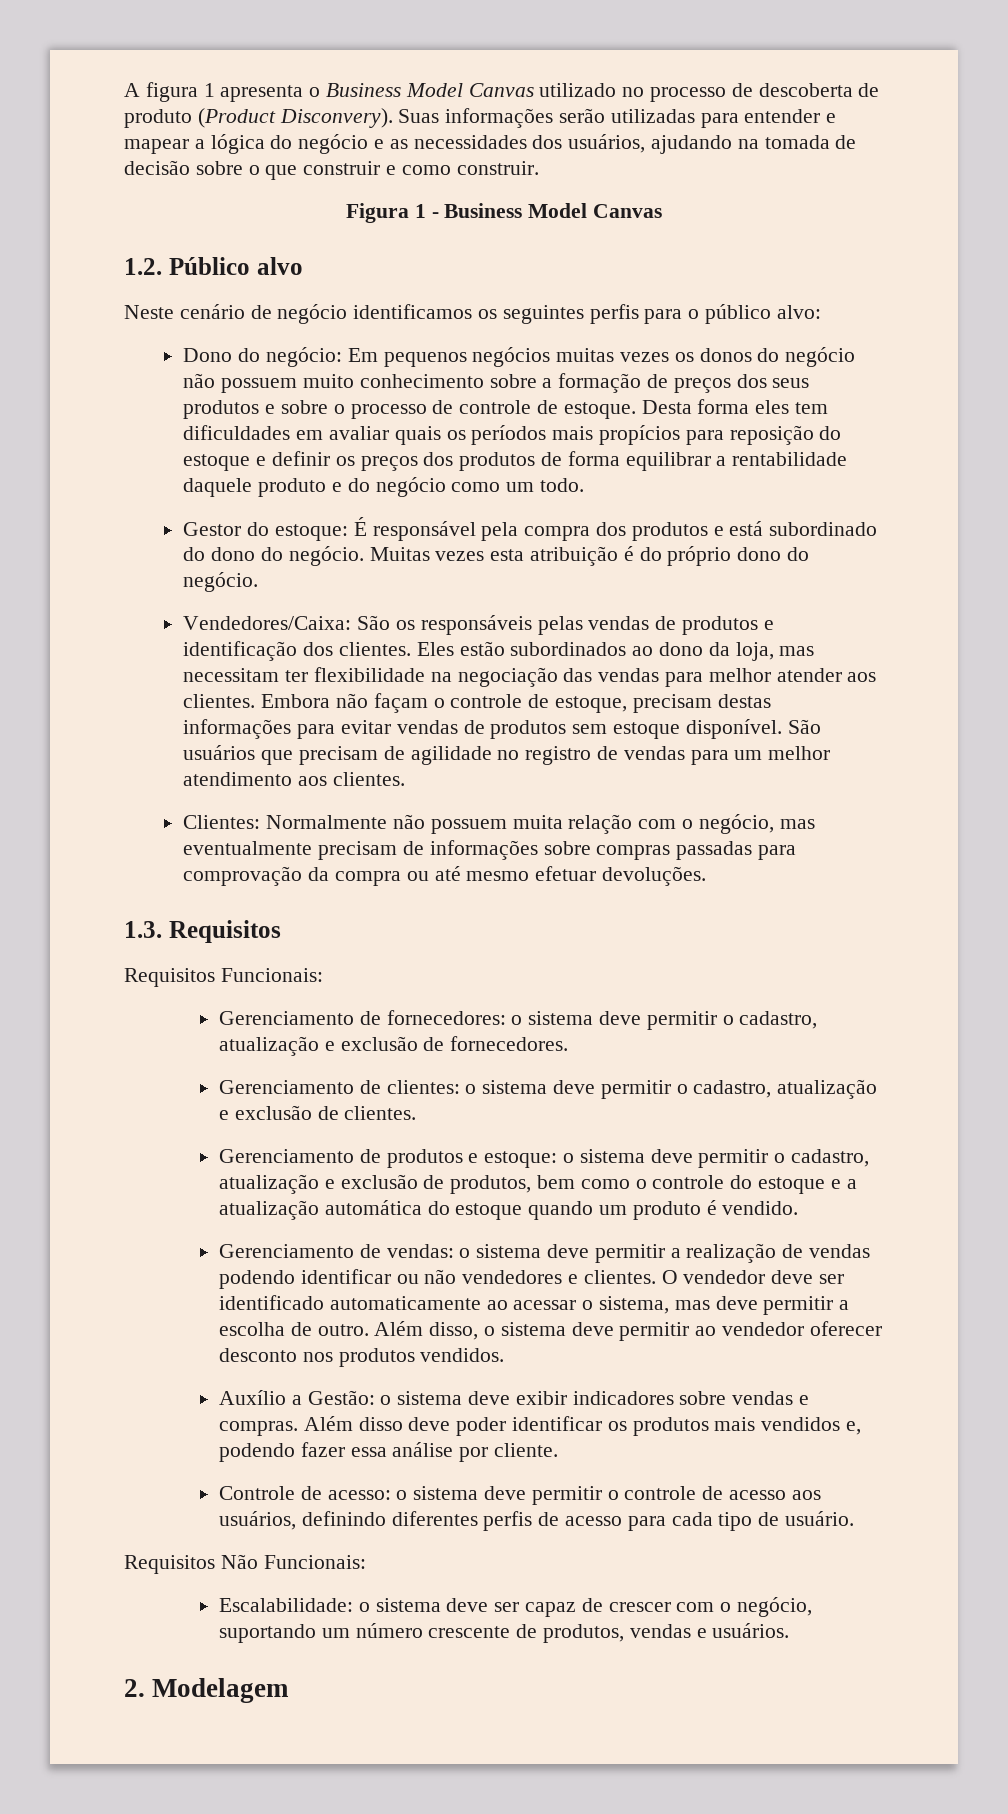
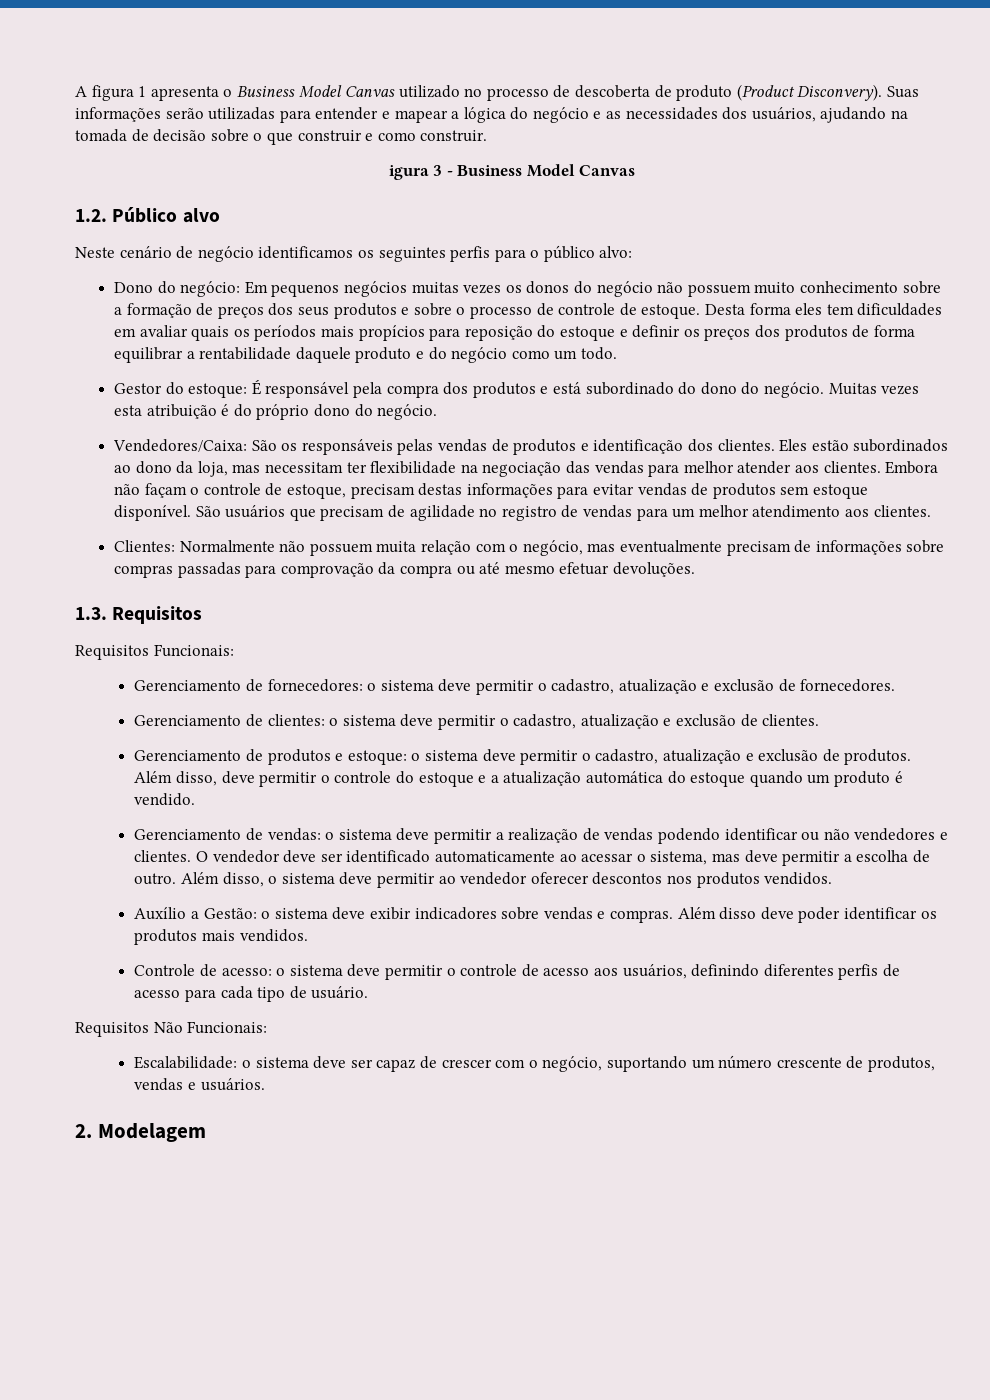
[345,203,426,223] Figura 1 -> [388,165,443,180] igura 3
[450,1175,630,1194] produtos, bem como -> [844,749,912,765] [134,771,318,787] produtos. Além disso, deve permitir
[218,1348,297,1362] desconto -> [592,872,663,885] descontos
[761,1417,861,1435] [218,1442,558,1462] vendidos e, podendo fazer essa análise por cliente. -> [239,929,308,942] vendidos.

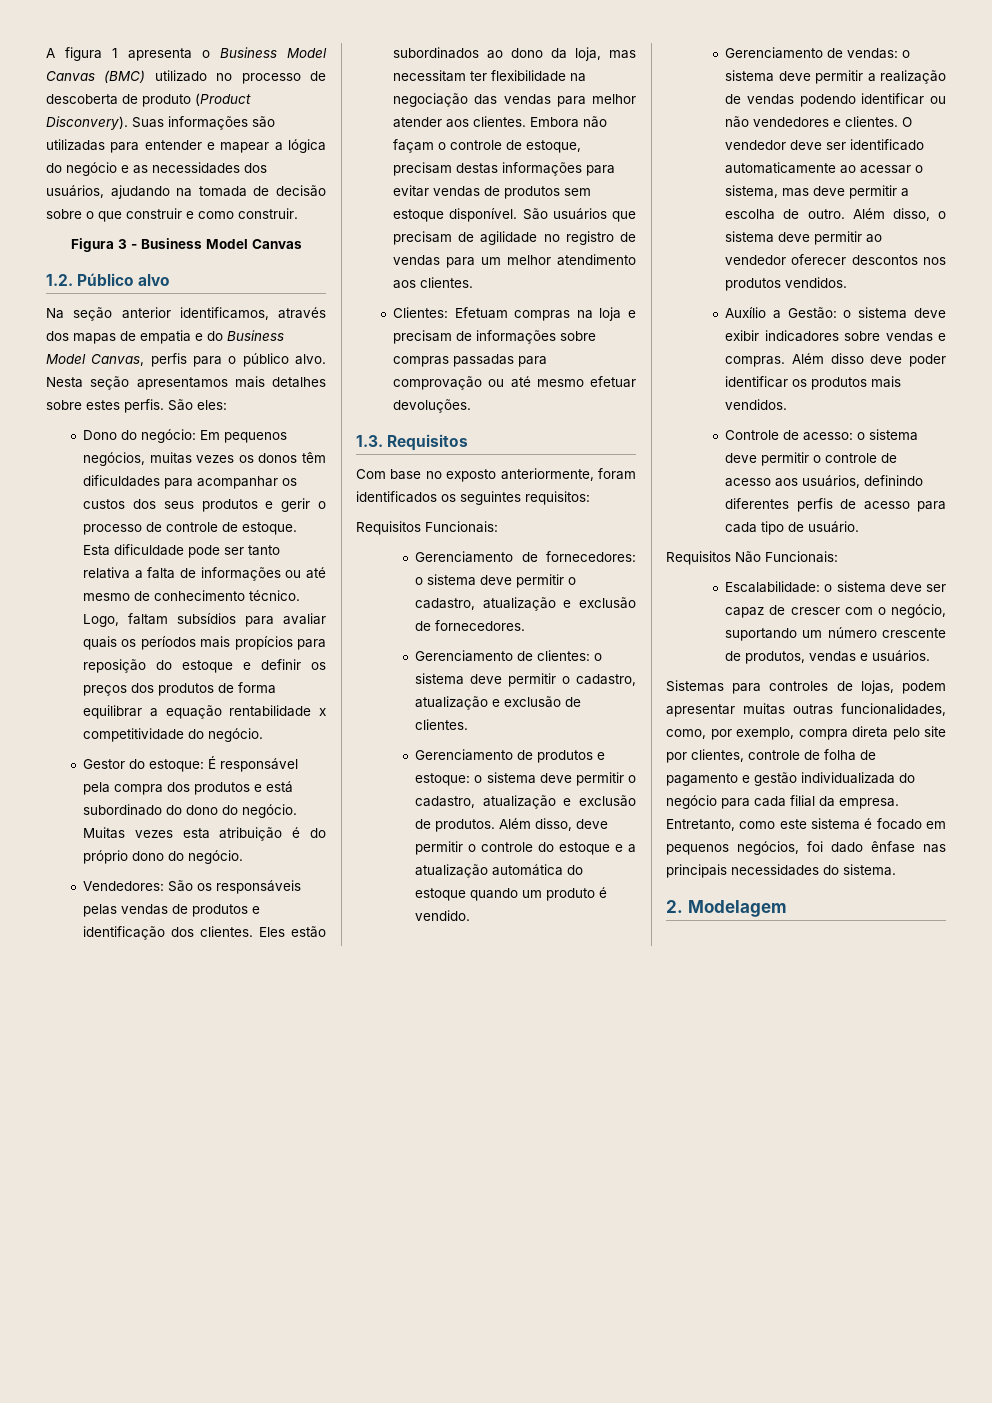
(396, 91) none -> [104,70,146,83] (BMC)
[165,108,204,119] serão -> [252,116,275,128] são
[388,165,429,180] igura -> [70,238,114,252] Figura
[75,245,633,262] Neste cenário de negócio identificamos os seguintes perfis para o público alvo: -> [46,307,326,321] [46,330,284,344] [46,353,327,367] [46,376,326,390] [46,399,227,413] Na seção anterior identificamos, através dos mapas de empatia e do Business Model Canvas, perfis para o público alvo. Nesta seção apresentamos mais detalhes sobre estes perfis. São eles:
[344,281,408,297] negócios -> [83,452,146,466] negócios,
[573,281,941,297] [114,303,264,319] do negócio não possuem muito conhecimento sobre a formação de preços -> [302,452,327,463] [83,475,298,489] [83,499,126,509] têm dificuldades para acompanhar os custos
[413,303,452,316] sobre -> [281,498,311,512] gerir
[704,303,943,316] [114,328,137,337] Desta forma eles tem dificuldades em -> [83,544,281,558] [83,567,326,581] [83,590,301,601] [83,613,275,627] Esta dificuldade pode ser tanto relativa a falta de informações ou até mesmo de conhecimento técnico. Logo, faltam subsídios para
[199,347,617,363] rentabilidade daquele produto e do negócio como um todo. -> [165,705,326,719] [83,728,264,742] equação rentabilidade x competitividade do negócio.
[113,439,248,452] Vendedores/Caixa: -> [83,881,165,891] Vendedores:
[179,540,722,556] Normalmente não possuem muita relação com o negócio, mas eventualmente -> [454,307,636,321] Efetuam compras na loja e
[378,562,453,578] da compra -> (483, 383) none
(203, 615) none -> [356,468,636,482] [356,491,590,505] // Com base no exposto anteriormente, foram identificados os seguintes requisitos:
(265, 1084) none -> [666,680,946,694] [666,703,946,717] [666,726,946,740] [666,749,876,763] [666,772,915,786] [666,795,899,809] [666,818,946,831] [666,841,946,855] [666,864,896,878] // Sistemas para controles de lojas, podem apresentar muitas outras funcionalidades, como, por exemplo, compra direta pelo site por clientes, controle de folha de pagamento e gestão individualizada do negócio para cada filial da empresa. Entretanto, como este sistema é focado em pequenos negócios, foi dado ênfase nas principais necessidades do sistema.

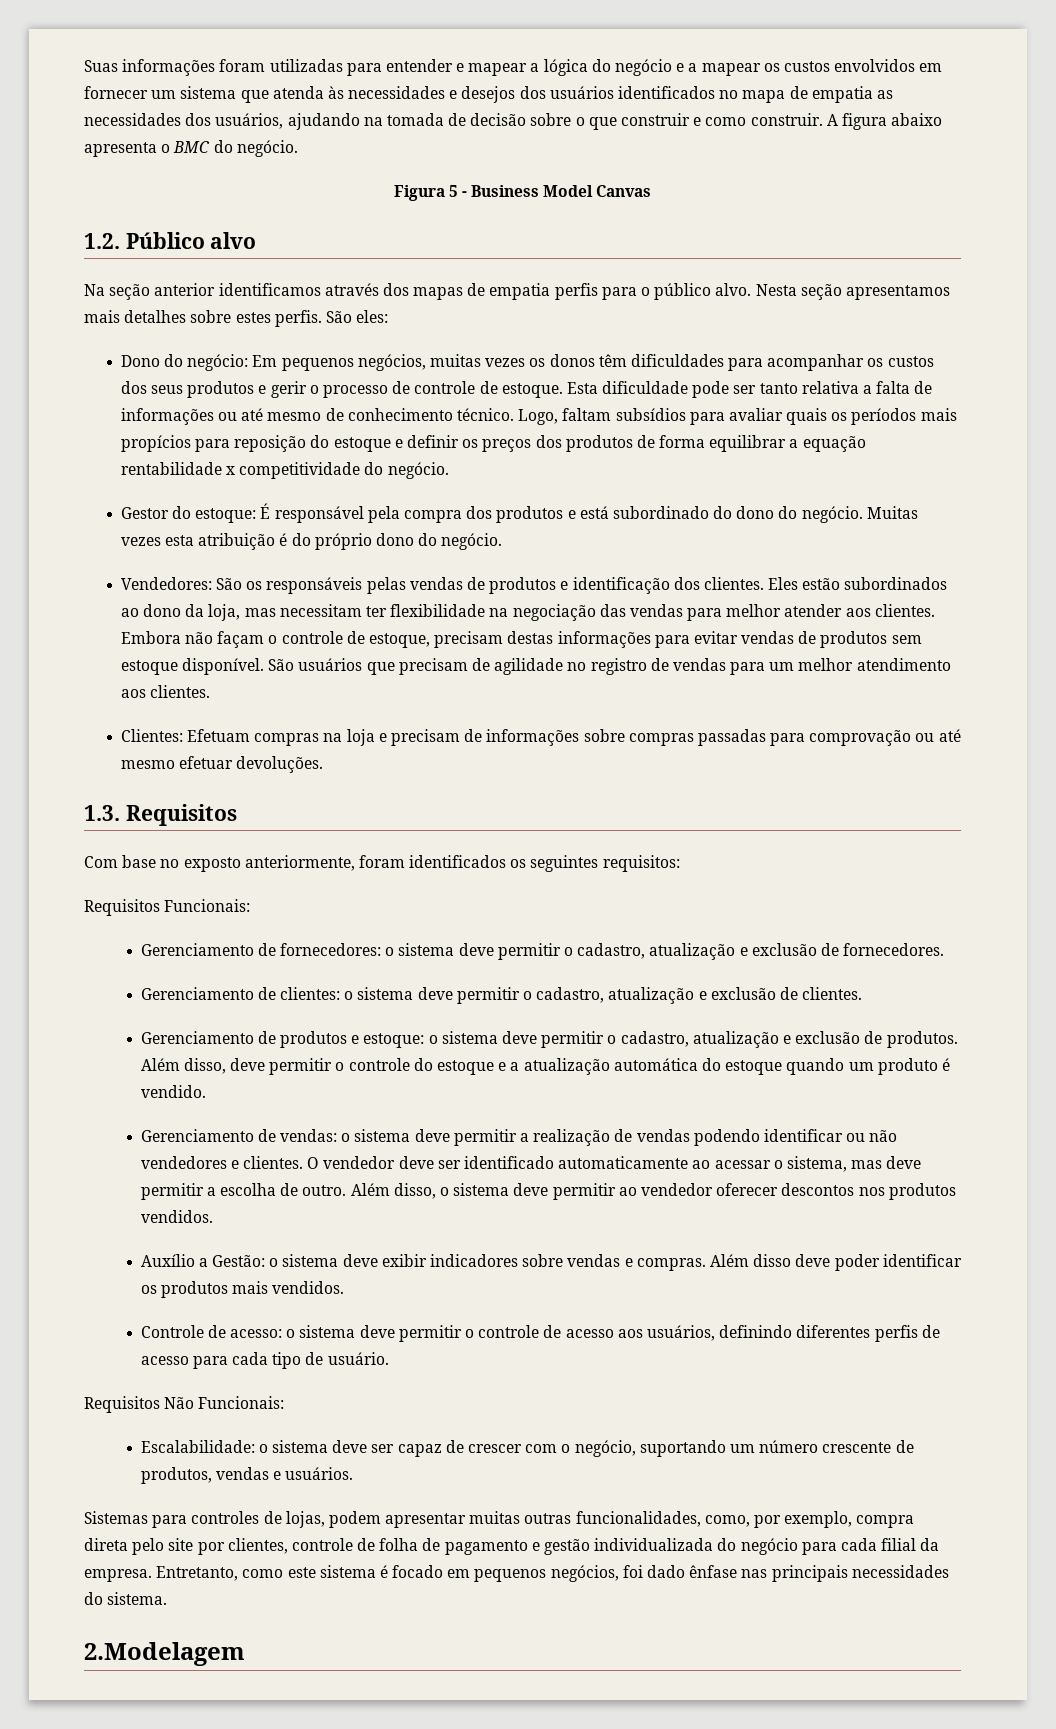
[46,47,327,61] [46,70,326,84] [46,93,251,107] [46,116,128,130] A figura 1 apresenta o Business Model Canvas (BMC) utilizado no processo de descoberta de produto (Product Disconvery). -> (84, 66) none
[252,116,275,128] são -> [219,59,266,72] foram
(129, 169) none -> [688,59,943,76] [84,86,873,103] a mapear os custos envolvidos em fornecer um sistema que atenda às necessidades e desejos dos usuários identificados no mapa de empatia
(298, 213) none -> [826,113,943,130] [84,140,298,157] A figura abaixo apresenta o BMC do negócio.
[117,239,127,249] 3 -> [448,185,458,197] 5
[179,307,269,320] identificamos, -> [218,283,321,296] identificamos
[195,330,284,341] [46,354,145,366] e do Business Model Canvas, -> (551, 291) none
[666,900,787,917] 2. Modelagem -> [84,1642,245,1666] 2.Modelagem

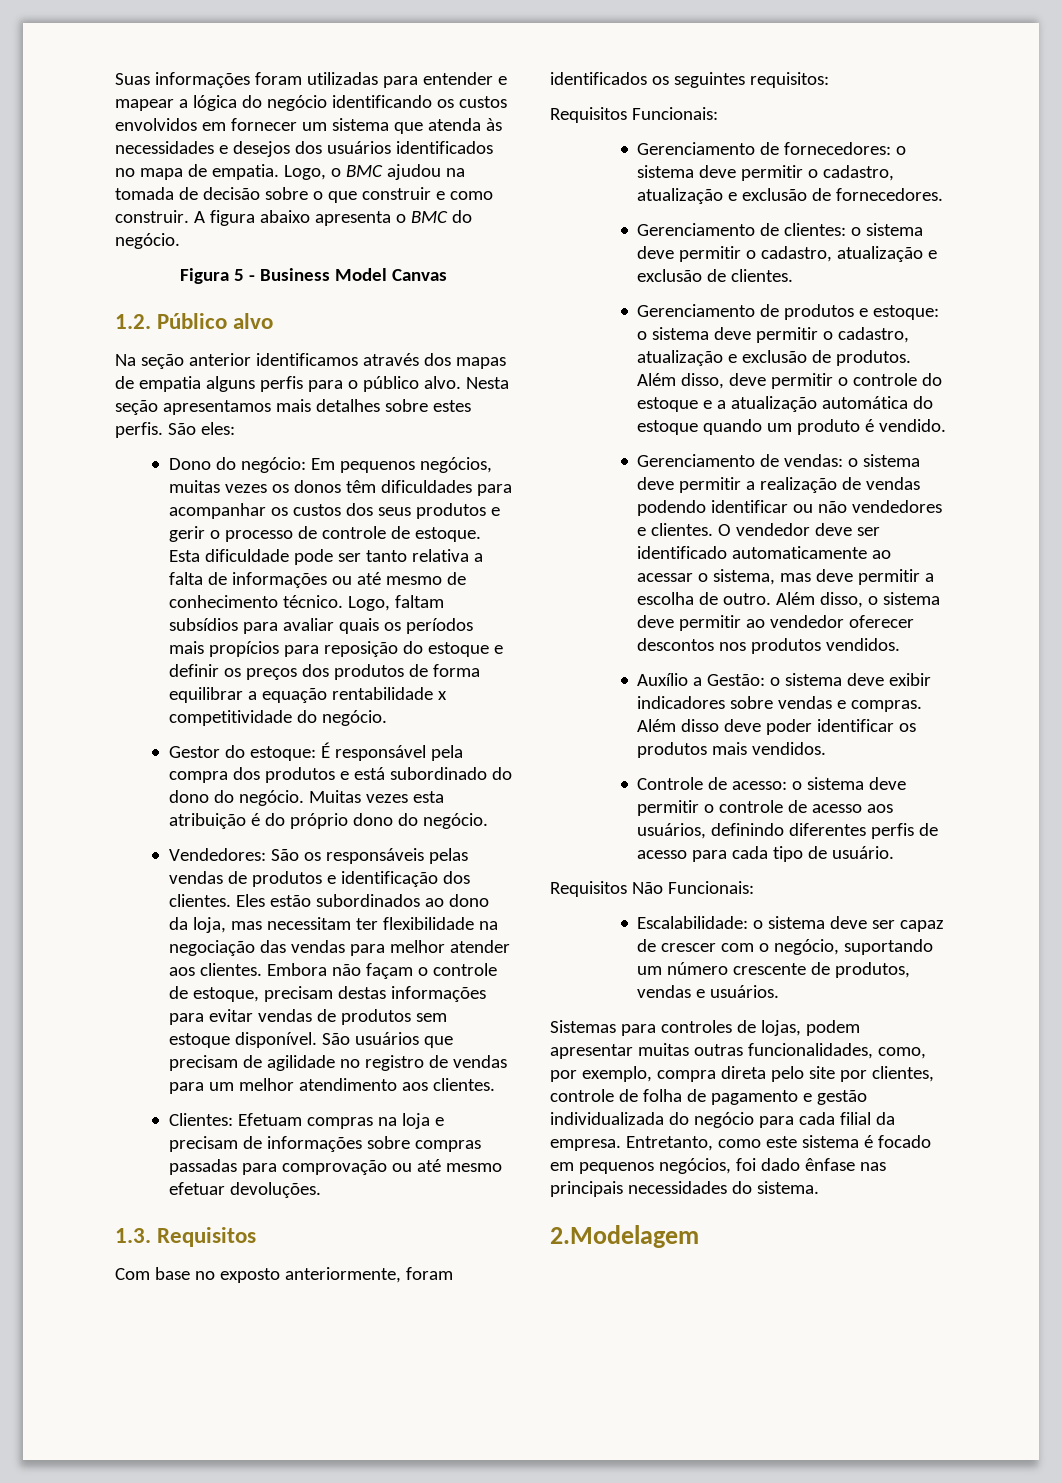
[676,63,761,76] e a mapear -> [331,95,432,108] identificando
[811,86,893,103] [84,113,360,130] empatia as necessidades dos usuários, ajudando -> [211,164,441,180] empatia. Logo, o BMC ajudou
(551, 291) none -> [205,376,255,392] alguns

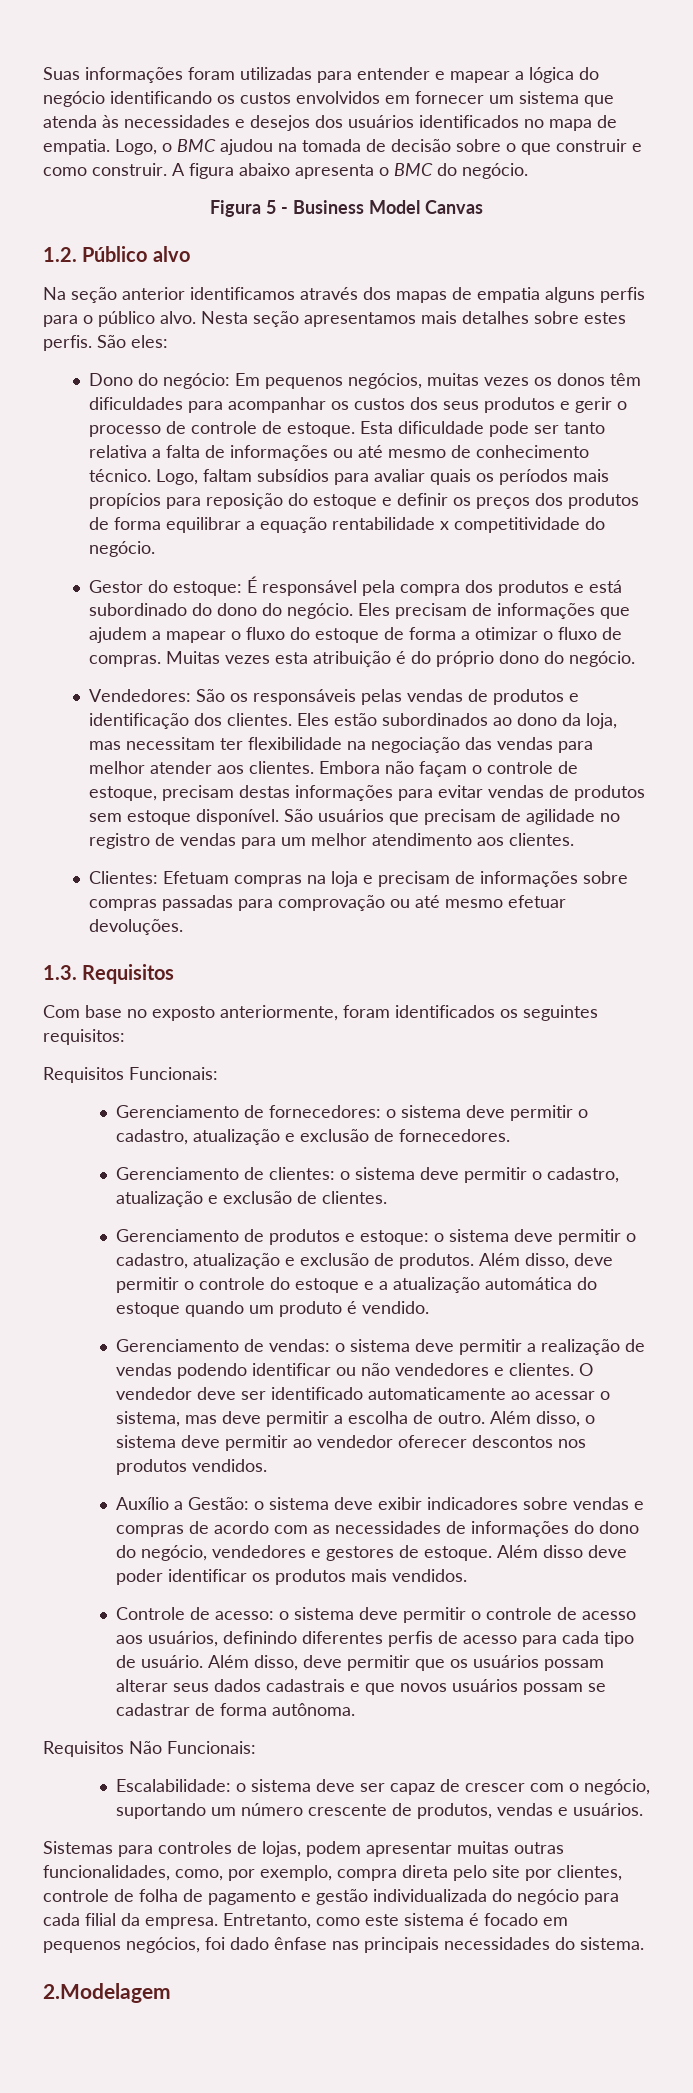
(304, 798) none -> [358,603,631,619] [89,627,623,643] [89,655,162,667] Eles precisam de informações que ajudem a mapear o fluxo do estoque de forma a otimizar o fluxo de compras.
[851,700,923,712] compras. -> [115,1521,639,1537] [115,1545,492,1561] compras de acordo com as necessidades de informações do dono do negócio, vendedores e gestores de estoque.
(895, 852) none -> [207,1655,604,1671] [115,1679,606,1695] [115,1703,355,1716] Além disso, deve permitir que os usuários possam alterar seus dados cadastrais e que novos usuários possam se cadastrar de forma autônoma.

